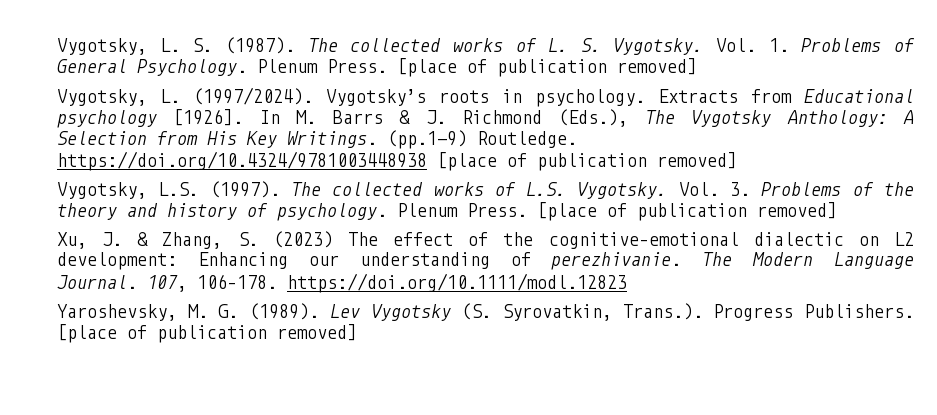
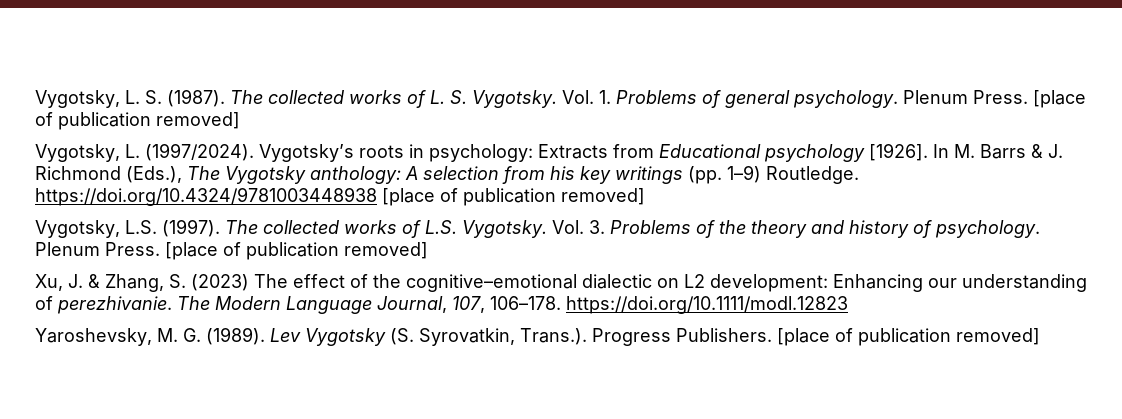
[57,59,247,76] General Psychology. -> [725,90,898,108] general psychology.
[535,89,645,107] psychology. -> [429,144,533,162] psychology:
[786,110,914,127] [57,130,467,149] Anthology: A Selection from His Key Writings. (pp.1-9) -> [310,165,761,184] anthology: A selection from his key writings (pp. 1–9)
[57,275,137,289] Journal. -> [377,296,447,313] Journal,

